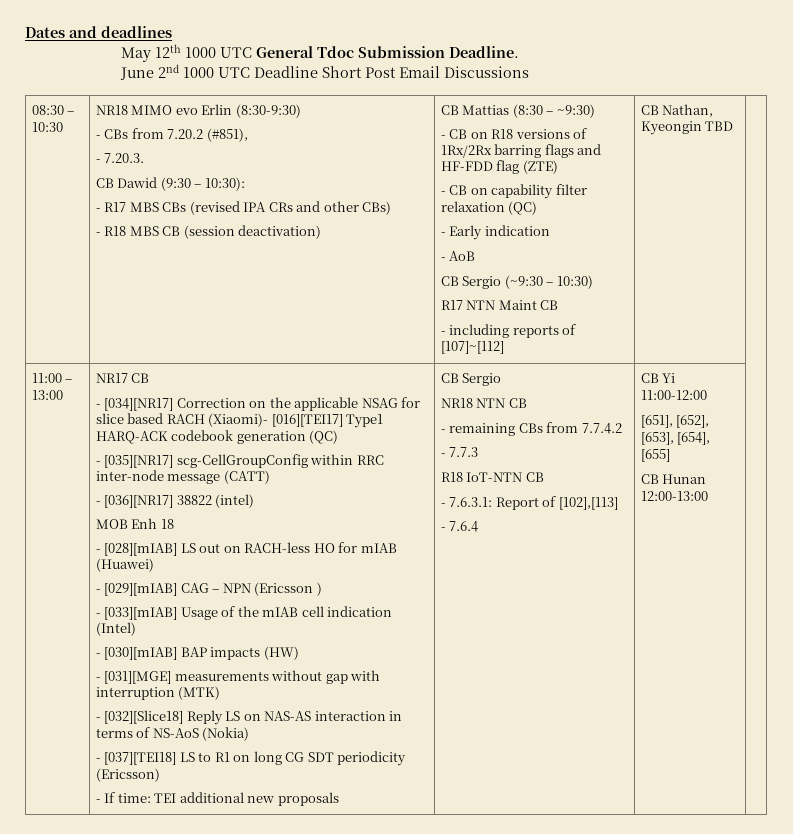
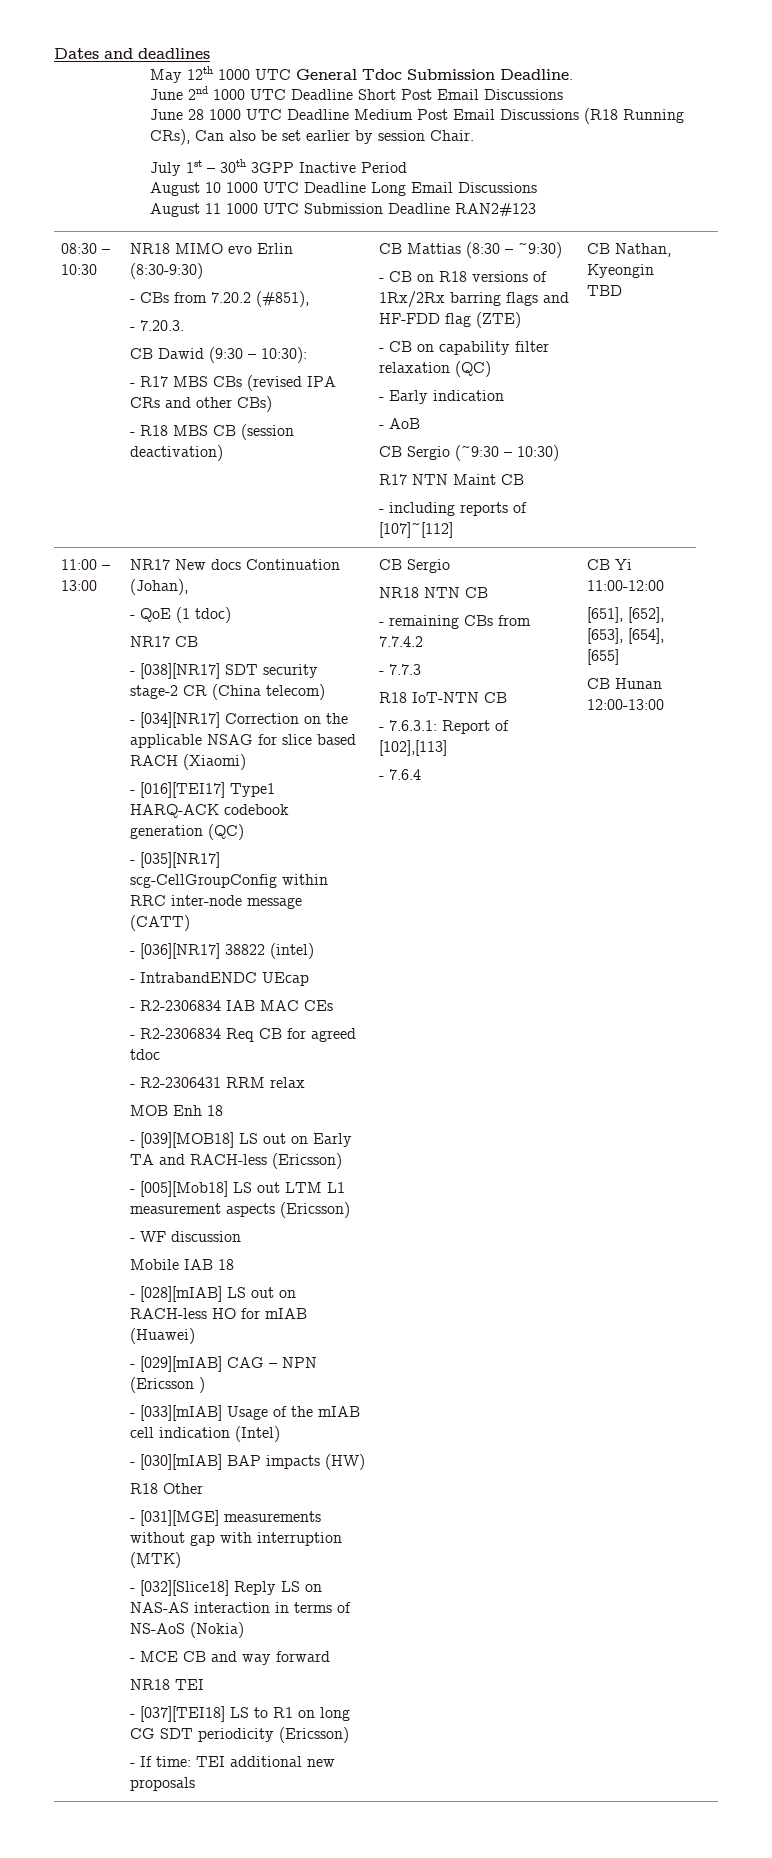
(530, 72) none -> [149,108,684,124] [149,129,474,145] [149,159,407,176] [149,182,537,196] [149,203,536,217] // June 28 1000 UTC Deadline Medium Post Email Discussions (R18 Running CRs), Can also be set earlier by session Chair. // July 1st – 30th 3GPP Inactive Period // August 10 1000 UTC Deadline Long Email Discussions // August 11 1000 UTC Submission Deadline RAN2#123
[131,373,150,383] CB -> [174,559,340,570] [129,579,188,595] [129,607,231,623] [129,636,198,647] [129,663,318,679] [129,684,325,700] New docs Continuation (Johan), // - QoE (1 tdoc) // NR17 CB // - [038][NR17] SDT security stage-2 CR (China telecom)
[208,413,269,427] (Xiaomi)- -> [182,754,246,770] [129,790,135,794] (Xiaomi) // -
[95,518,158,529] MOB Enh -> [129,972,309,986] [129,1000,333,1011] [129,1028,356,1042] [129,1049,160,1060] [129,1077,305,1088] [129,1105,223,1116] [129,1132,352,1148] [129,1153,342,1169] [129,1181,345,1197] [129,1202,350,1218] [129,1231,241,1242] [129,1259,213,1270] - IntrabandENDC UEcap // - R2-2306834 IAB MAC CEs // - R2-2306834 Req CB for agreed tdoc // - R2-2306431 RRM relax // MOB Enh 18 // - [039][MOB18] LS out on Early TA and RACH-less (Ericsson) // - [005][Mob18] LS out LTM L1 measurement aspects (Ericsson) // - WF discussion // Mobile IAB
(299, 653) none -> [129,1483,203,1494] // R18 Other
(250, 734) none -> [129,1651,330,1665] [129,1679,204,1690] // - MCE CB and way forward // NR18 TEI

